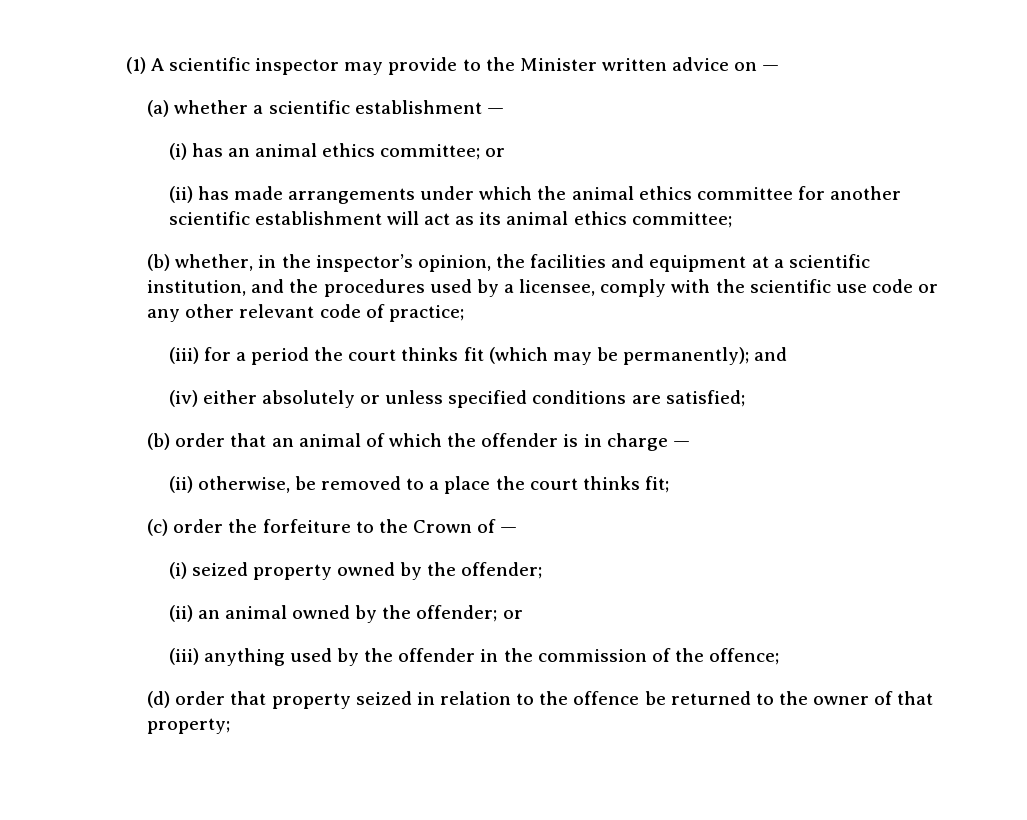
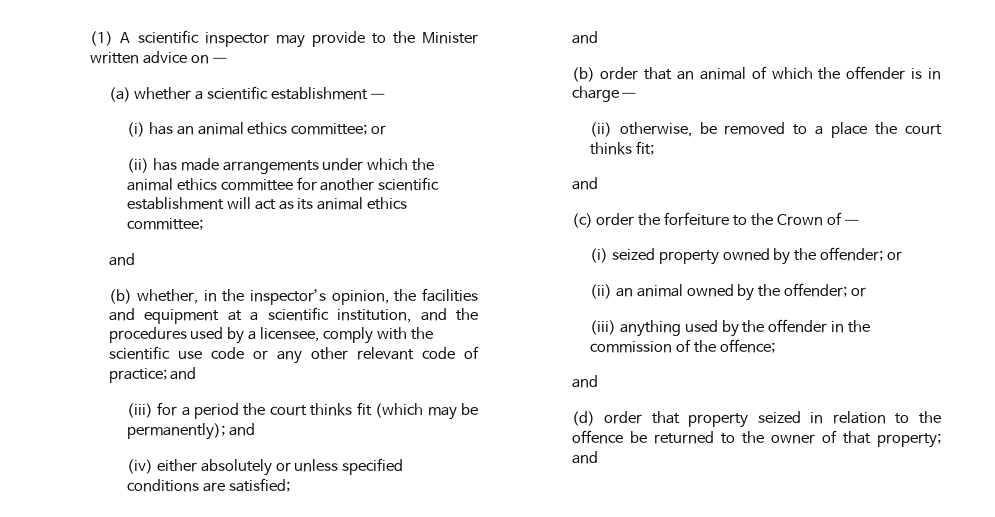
(732, 220) none -> [108,253,135,266] // and
(464, 313) none -> [170,367,197,380] and
(745, 398) none -> [571,31,598,44] // and
(669, 484) none -> [571,177,598,190] // and
(543, 570) none -> [887,251,903,261] or
(780, 656) none -> [571,375,598,388] // and
(231, 726) none -> [571,451,598,464] and

